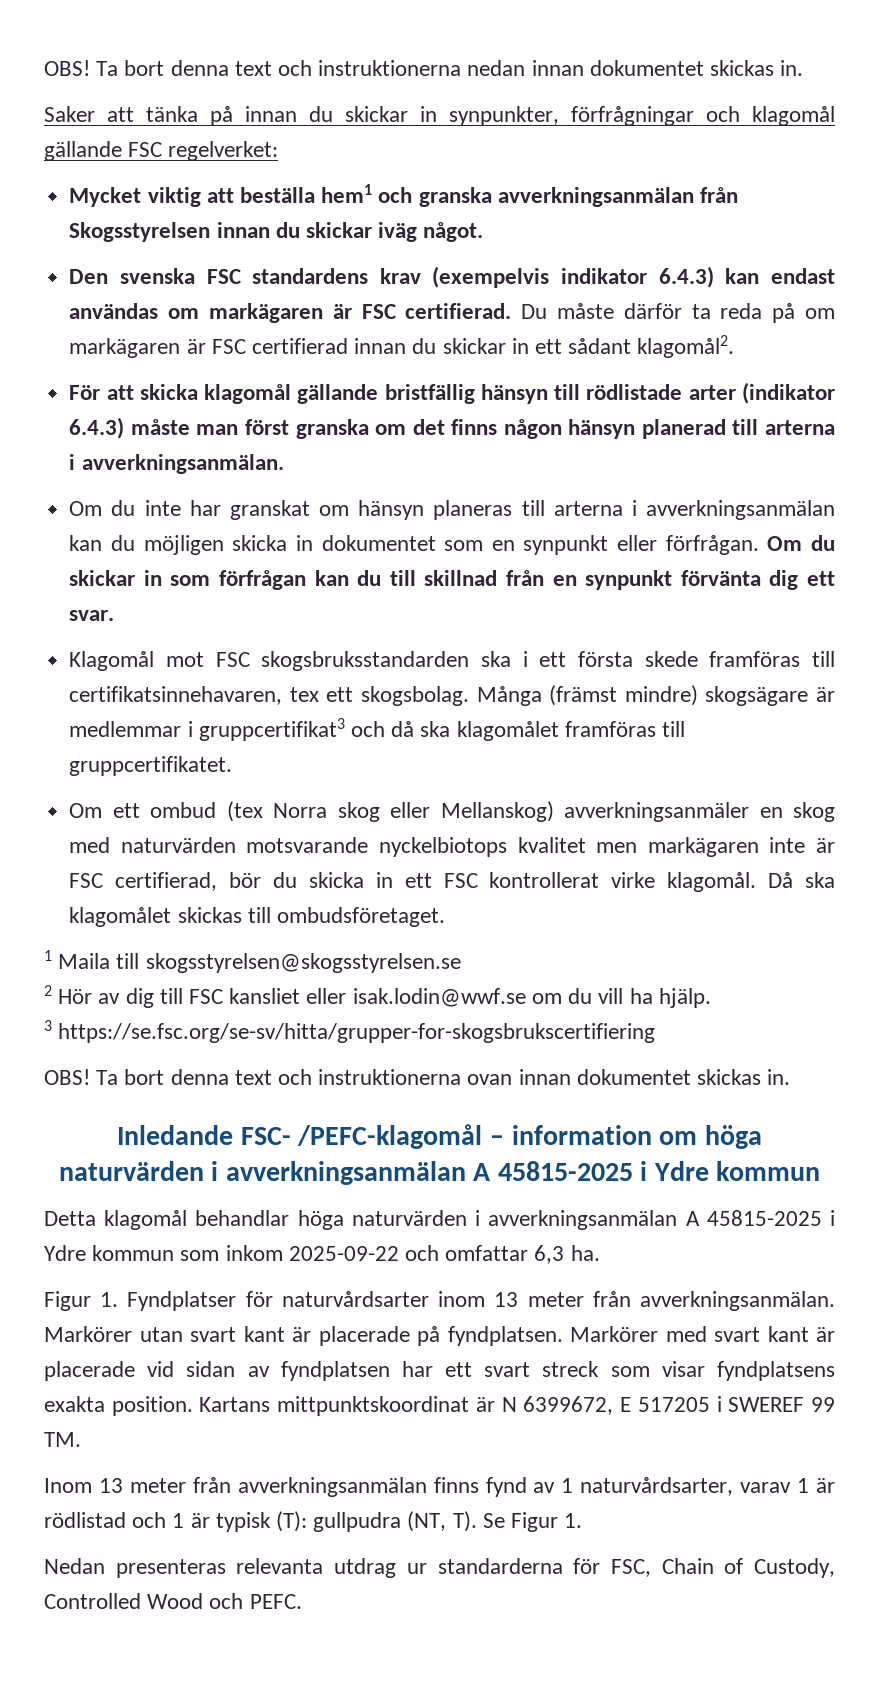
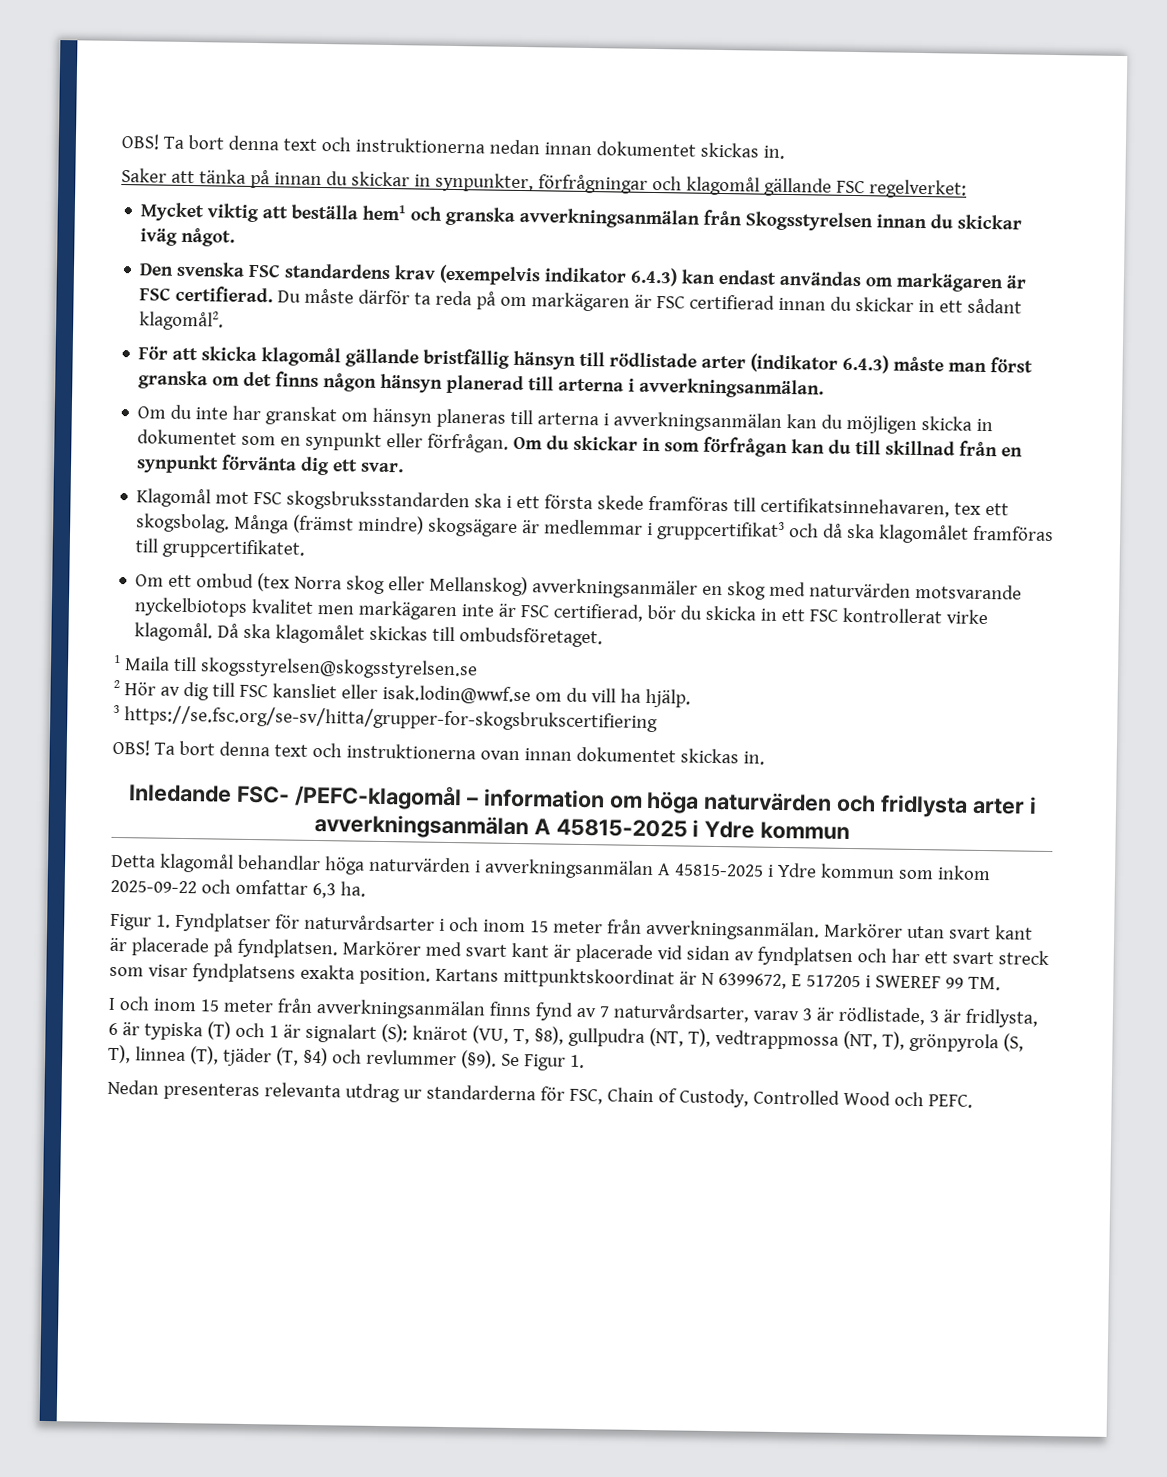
(204, 1171) none -> [836,794,1026,818] och fridlysta arter
[438,1291,519,1307] inom 13 -> [438,916,549,933] i och inom 15
(390, 1371) none -> [856,948,887,963] och
[44,1478,123,1493] Inom 13 -> [108,996,220,1012] I och inom 15
[561,1478,574,1493] 1 -> [598,1006,609,1018] 7
[797,1478,835,1493] [44,1511,477,1532] 1 är rödlistad och 1 är typisk (T): gullpudra (NT, T). -> [801,1006,1038,1028] [108,1021,1024,1053] [108,1044,497,1069] 3 är rödlistade, 3 är fridlysta, 6 är typiska (T) och 1 är signalart (S): knärot (VU, T, §8), gullpudra (NT, T), vedtrappmossa (NT, T), grönpyrola (S, T), linnea (T), tjäder (T, §4) och revlummer (§9).

